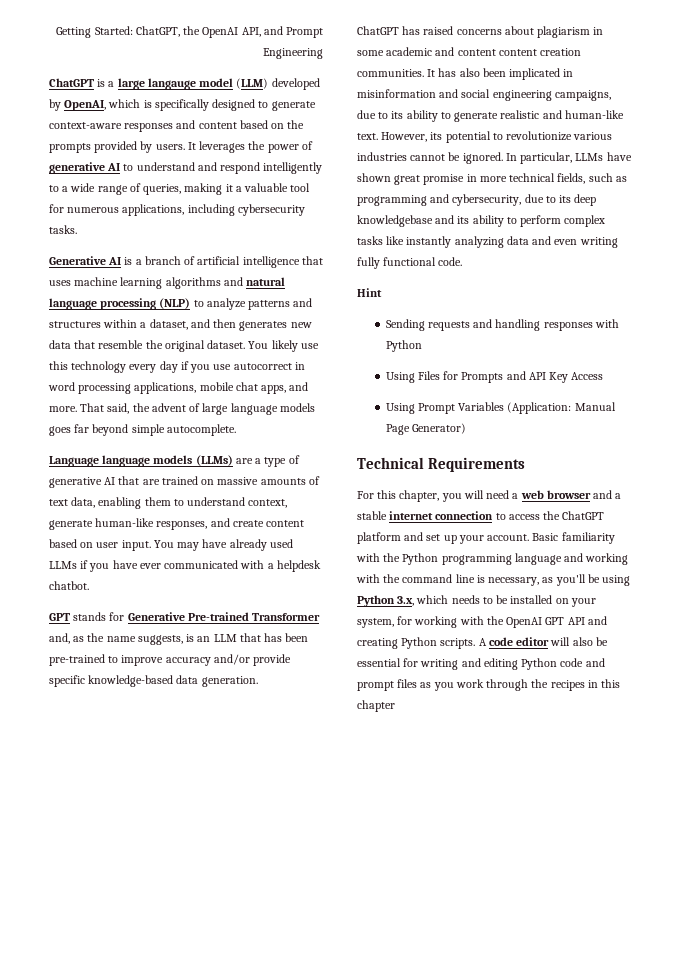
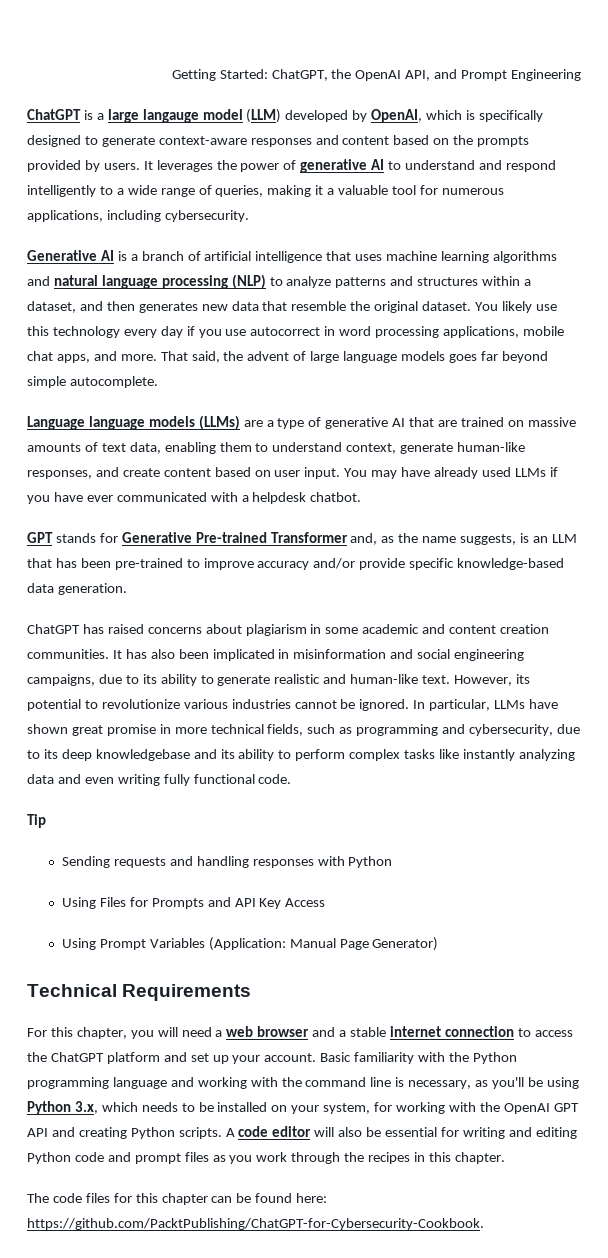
[237,204,305,216] [49,225,77,234] cybersecurity tasks. -> [164,210,249,222] cybersecurity.
[498,49,537,56] content -> (497, 629) none
[357,288,382,297] Hint -> [27,814,46,828] Tip
[357,700,395,712] chapter -> [454,1152,505,1164] [27,1193,328,1205] [27,1218,484,1230] chapter. // The code files for this chapter can be found here: https://github.com/PacktPublishing/ChatGPT-for-Cybersecurity-Cookbook.

